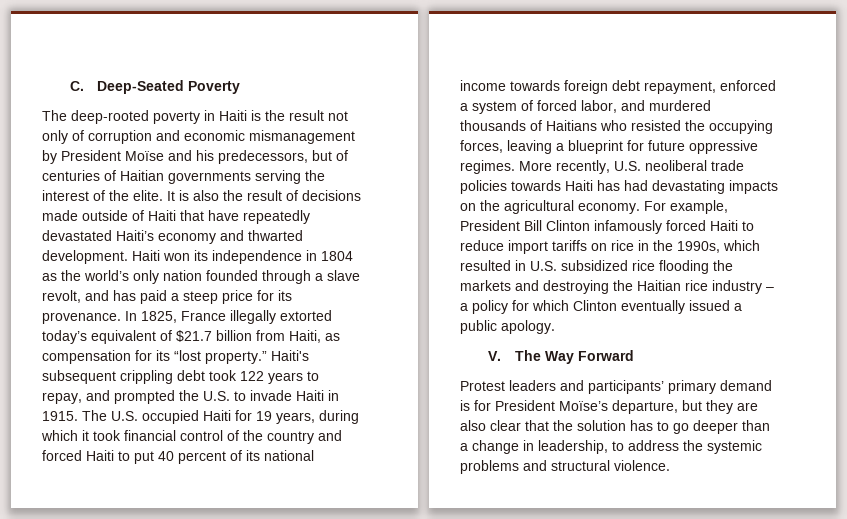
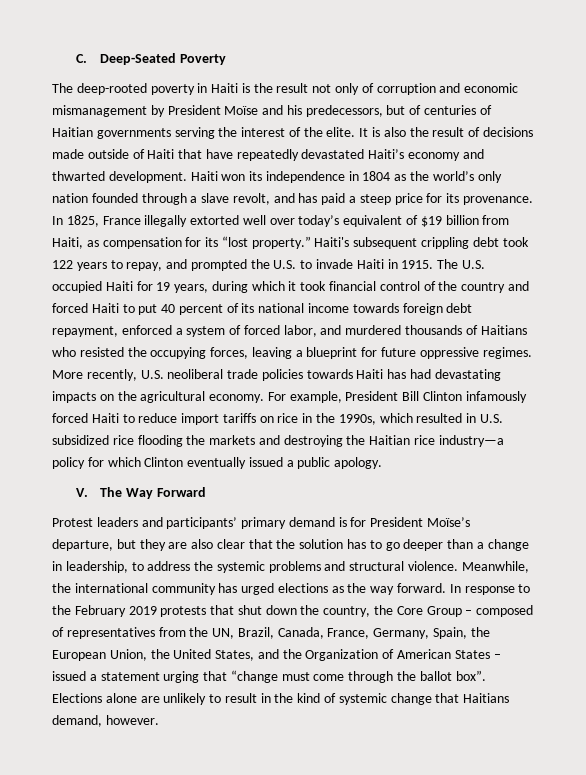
(332, 315) none -> [242,215,295,225] well over
[176,330,212,342] $21.7 -> [420,216,442,227] $19
[712,280,774,294] [460,303,468,311] industry – a -> [438,435,504,447] industry—a
(670, 465) none -> [461,561,529,573] [52,583,531,595] [52,605,534,617] [52,627,490,639] [52,649,501,661] [52,670,486,683] [52,693,510,705] [52,715,159,727] Meanwhile, the international community has urged elections as the way forward. In response to the February 2019 protests that shut down the country, the Core Group – composed of representatives from the UN, Brazil, Canada, France, Germany, Spain, the European Union, the United States, and the Organization of American States – issued a statement urging that “change must come through the ballot box”. Elections alone are unlikely to result in the kind of systemic change that Haitians demand, however.

